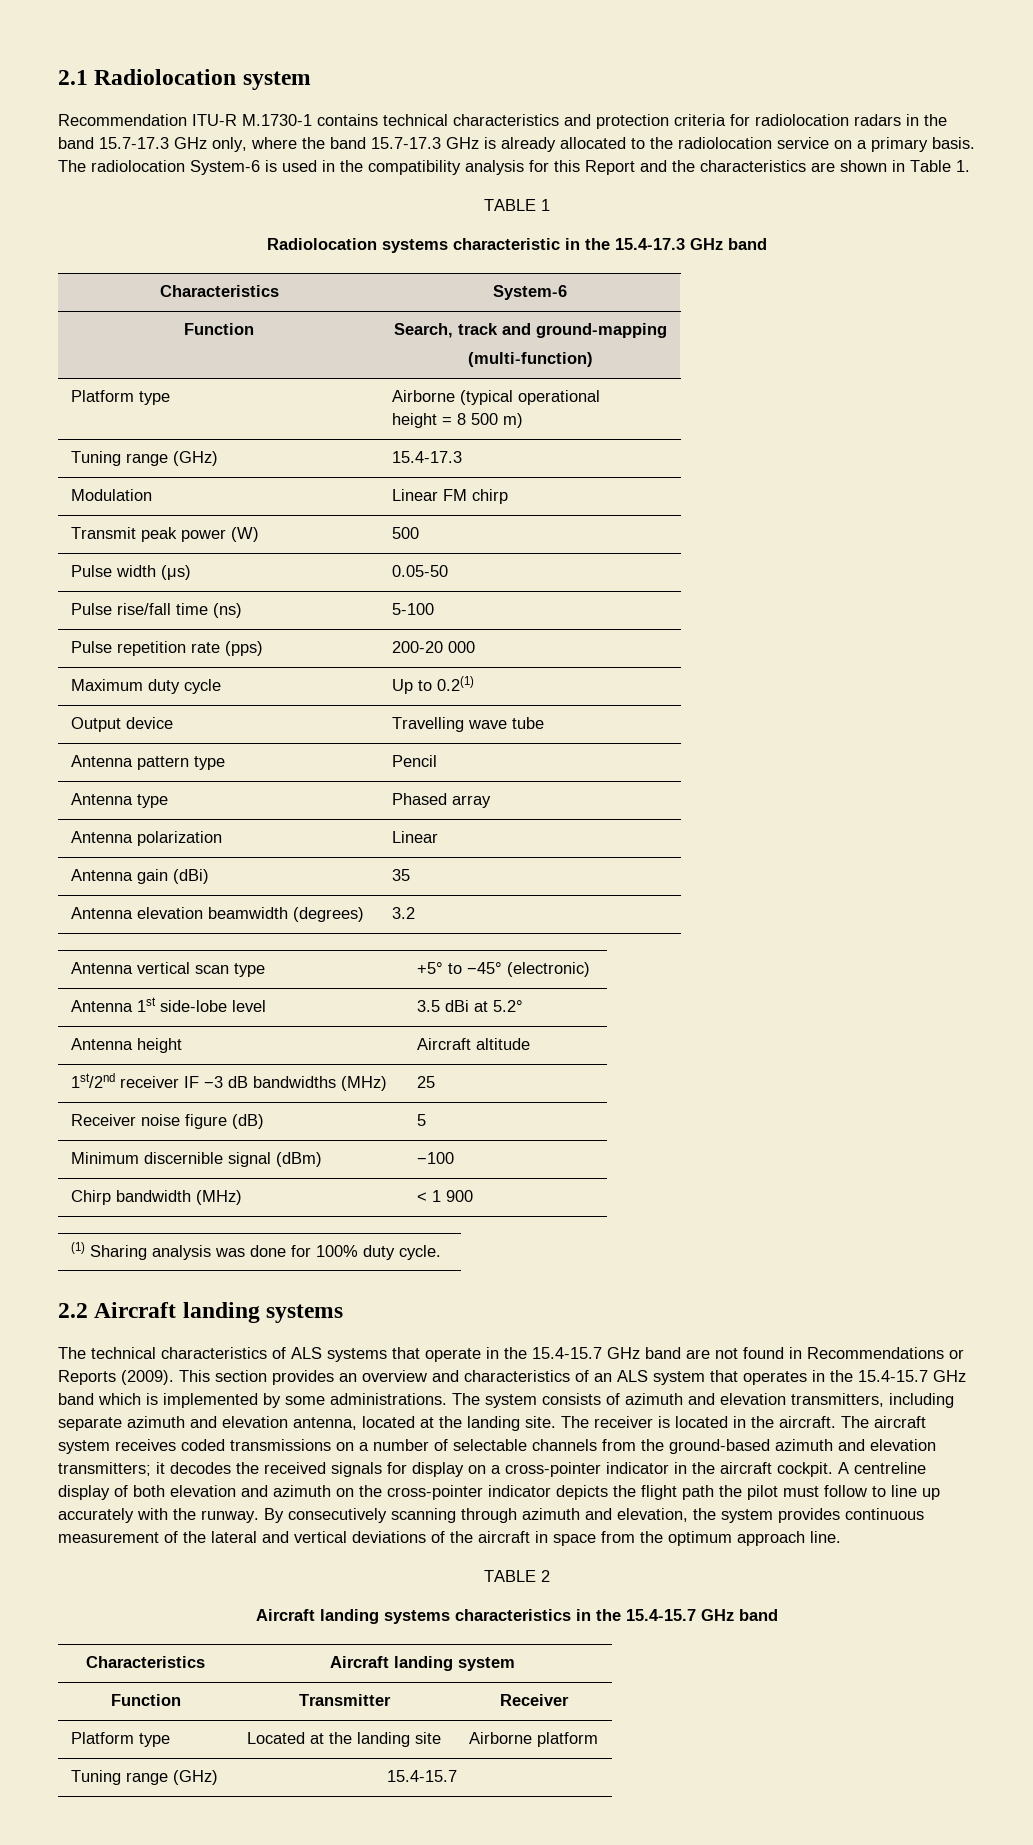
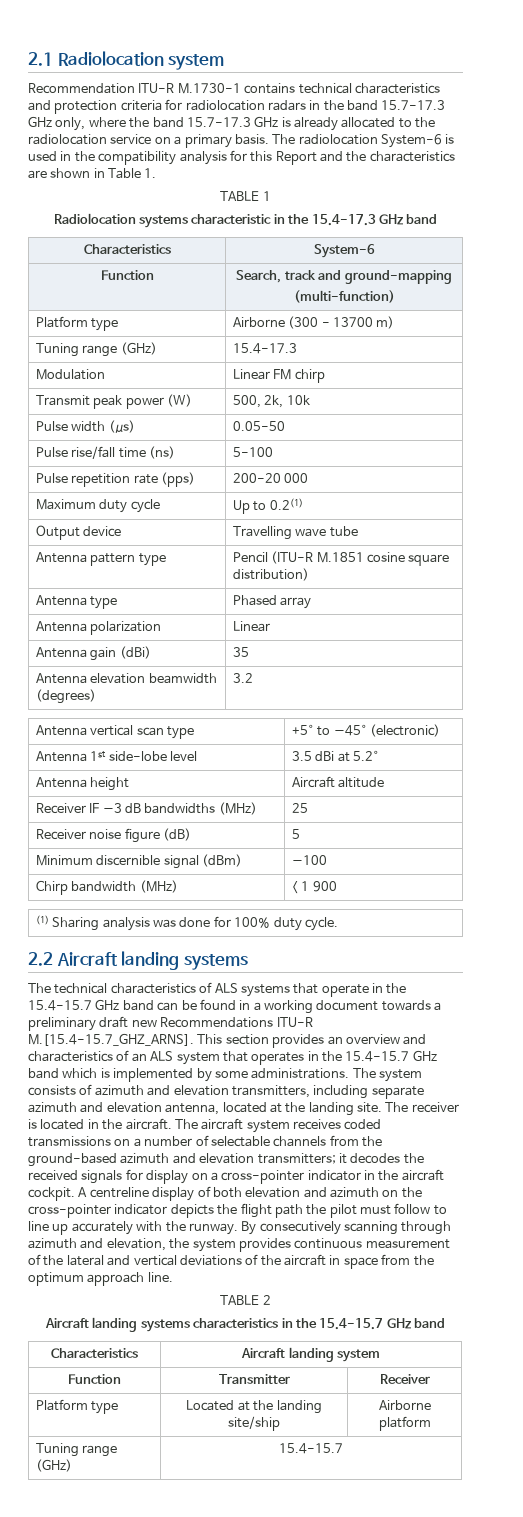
[459,390,600,405] [391,413,498,428] (typical operational // height = 8 500 -> [288,316,374,329] (300 - 13700
[391,527,419,539] 500 -> [232,395,310,408] 500, 2k, 10k
(437, 761) none -> [271,551,450,566] [232,568,309,581] (ITU-R M.1851 cosine square distribution)
[70,1073,179,1088] 1st/2nd receiver -> [35,803,86,814] Receiver
[686,1347,964,1359] [58,1370,174,1385] are not found in Recommendations or Reports (2009). -> [157,999,442,1014] [28,1016,313,1031] [28,1033,194,1046] can be found in a working document towards a preliminary draft new Recommendations ITU-R M.[15.4-15.7_GHZ_ARNS].
[415,1732,441,1744] site -> [228,1416,280,1431] site/ship

